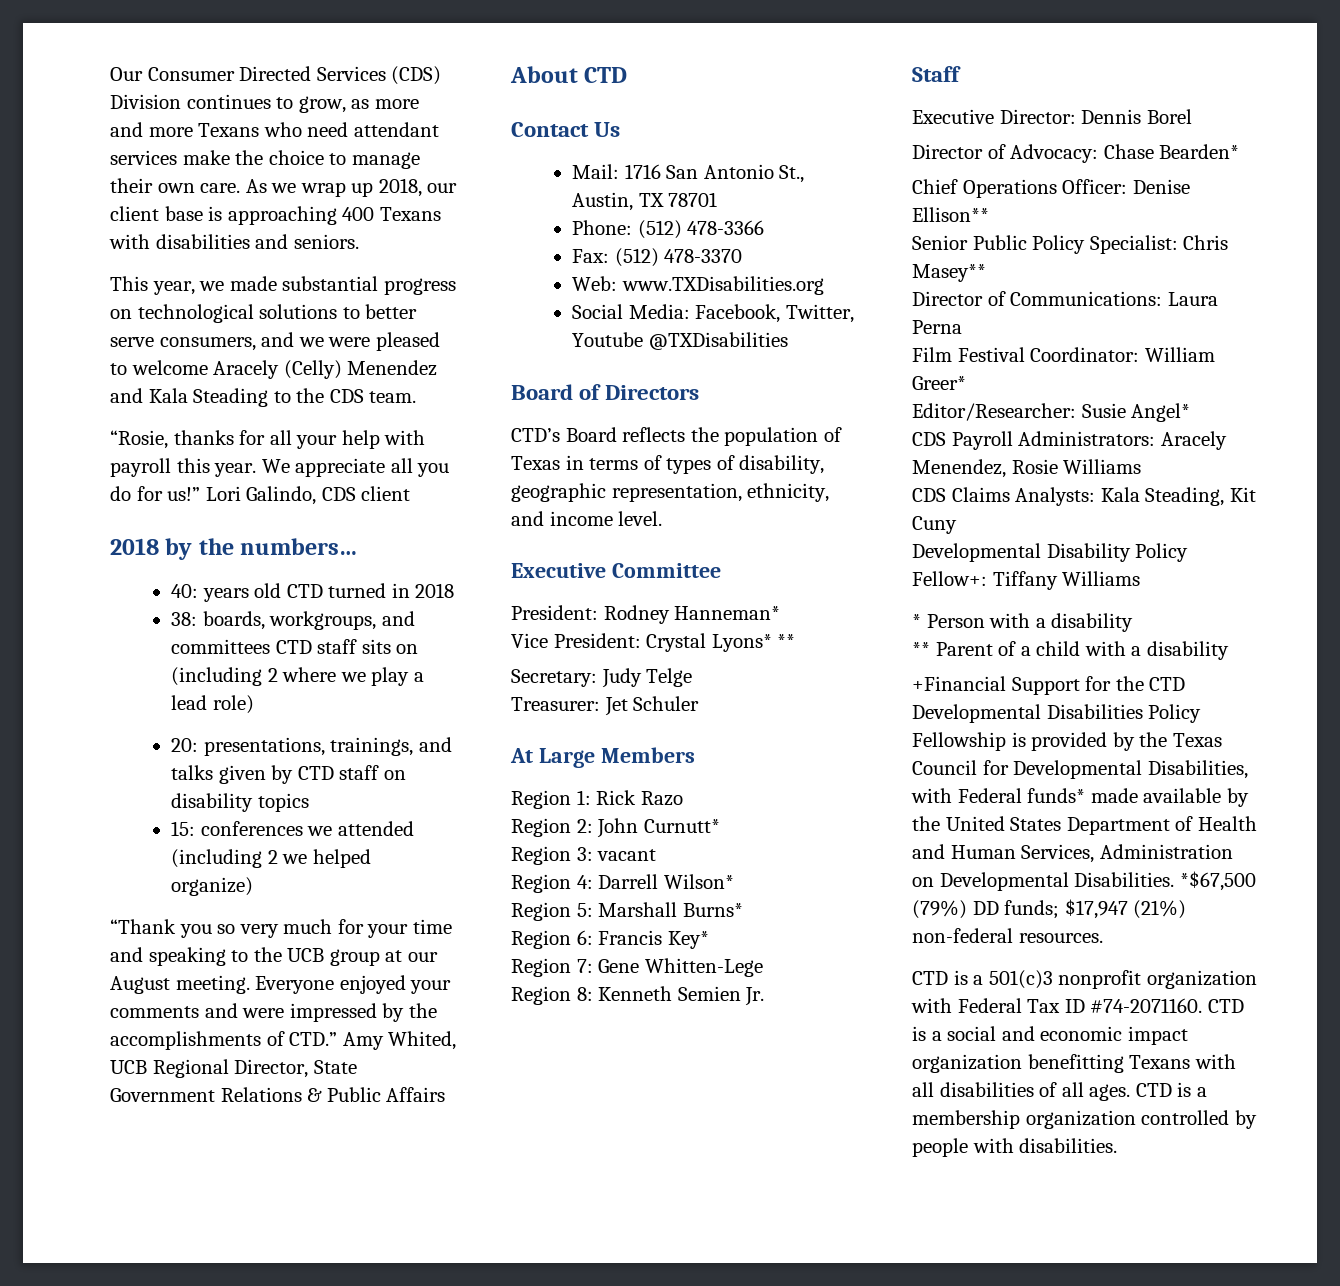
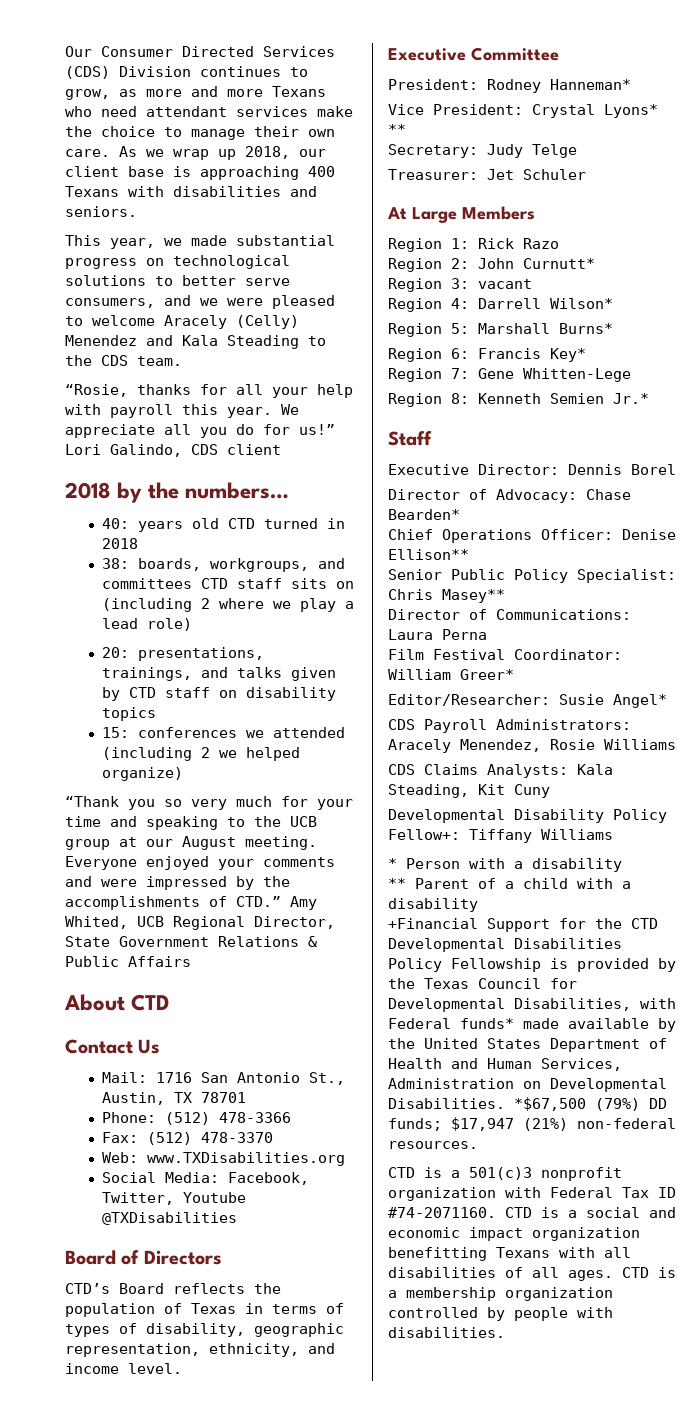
[745,987,765,1006] Jr. -> [613,393,649,404] Jr.*

